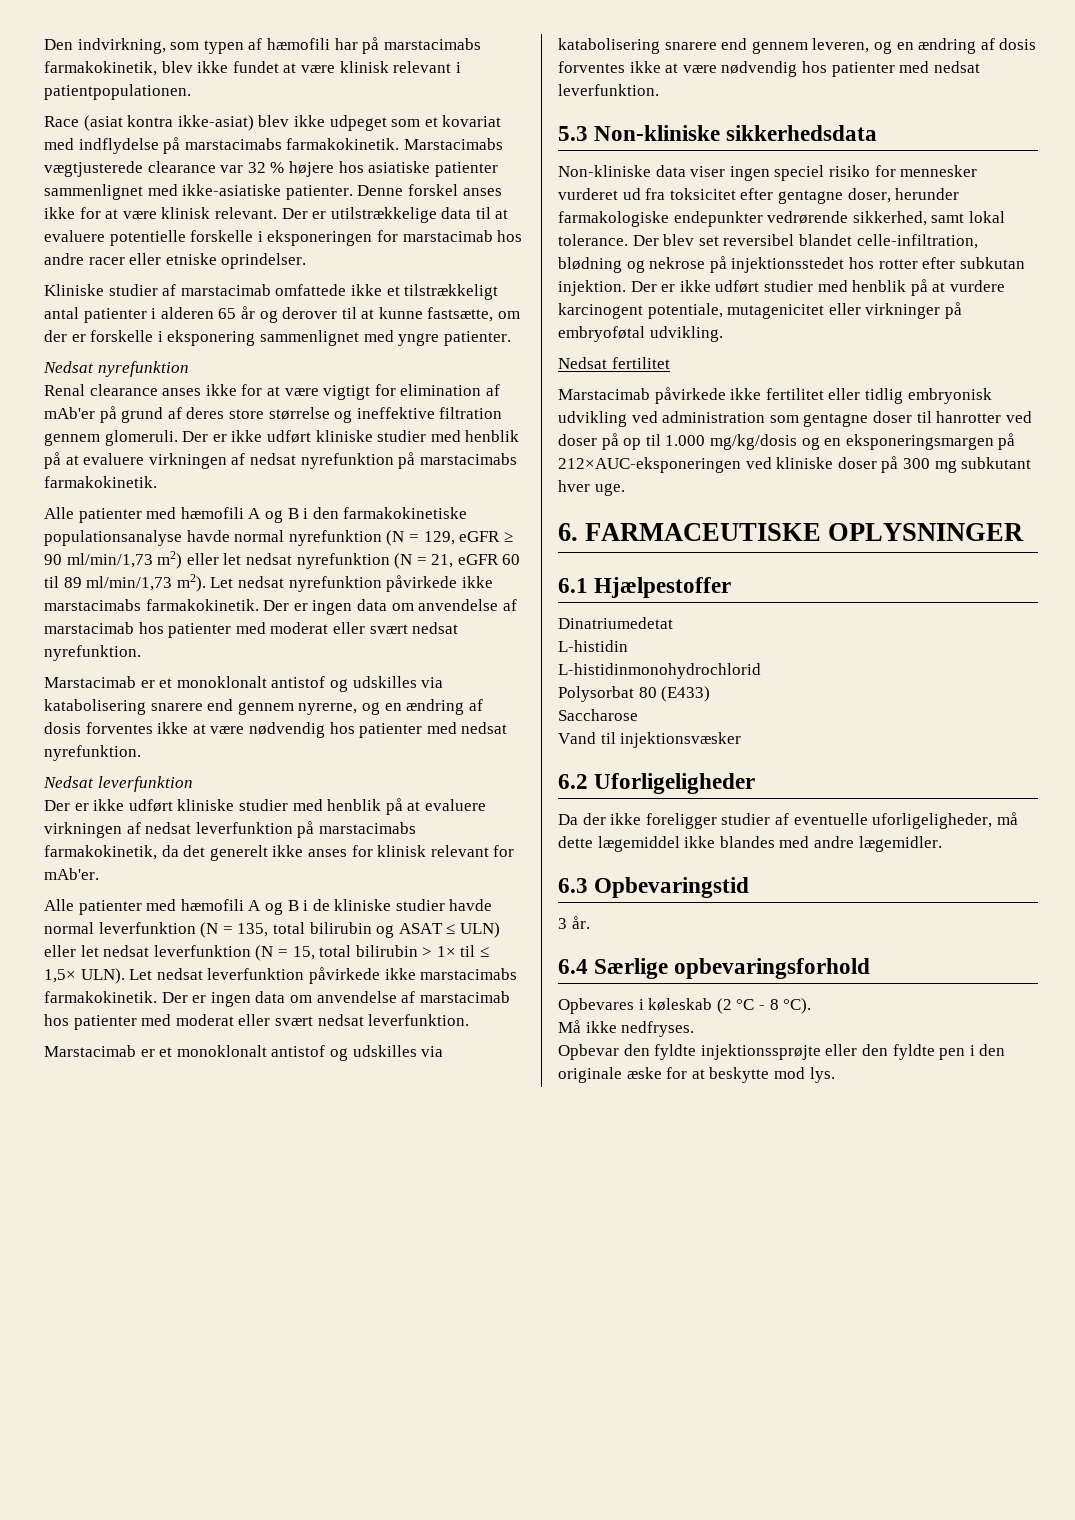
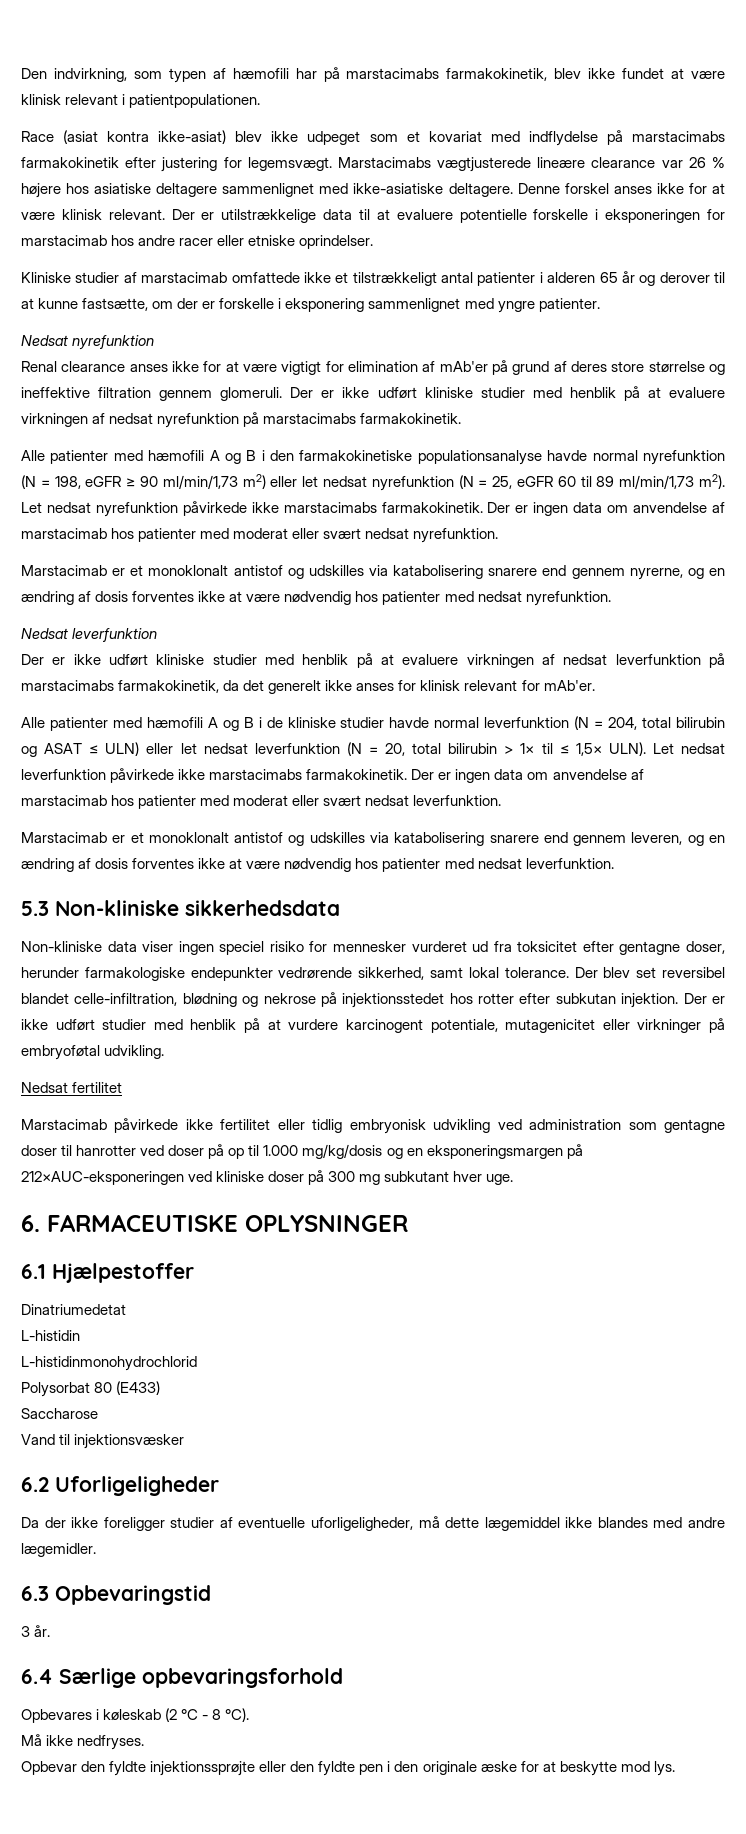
[286,138,400,150] farmakokinetik. -> [21,157,332,172] farmakokinetik efter justering for legemsvægt.
(143, 169) none -> [537,157,586,168] lineære
[247,162,266,173] 32 -> [688,157,706,168] 26
[434,162,498,177] patienter -> [156,183,218,197] deltagere
[285,185,353,200] patienter. -> [448,183,513,197] deltagere.
[423,531,455,545] 129, -> [54,476,81,489] 198,
[431,554,454,568] 21, -> [492,476,513,489] 25,
[237,923,269,937] 135, -> [608,717,638,730] 204,
[292,946,315,960] 15, -> [385,743,405,756] 20,

